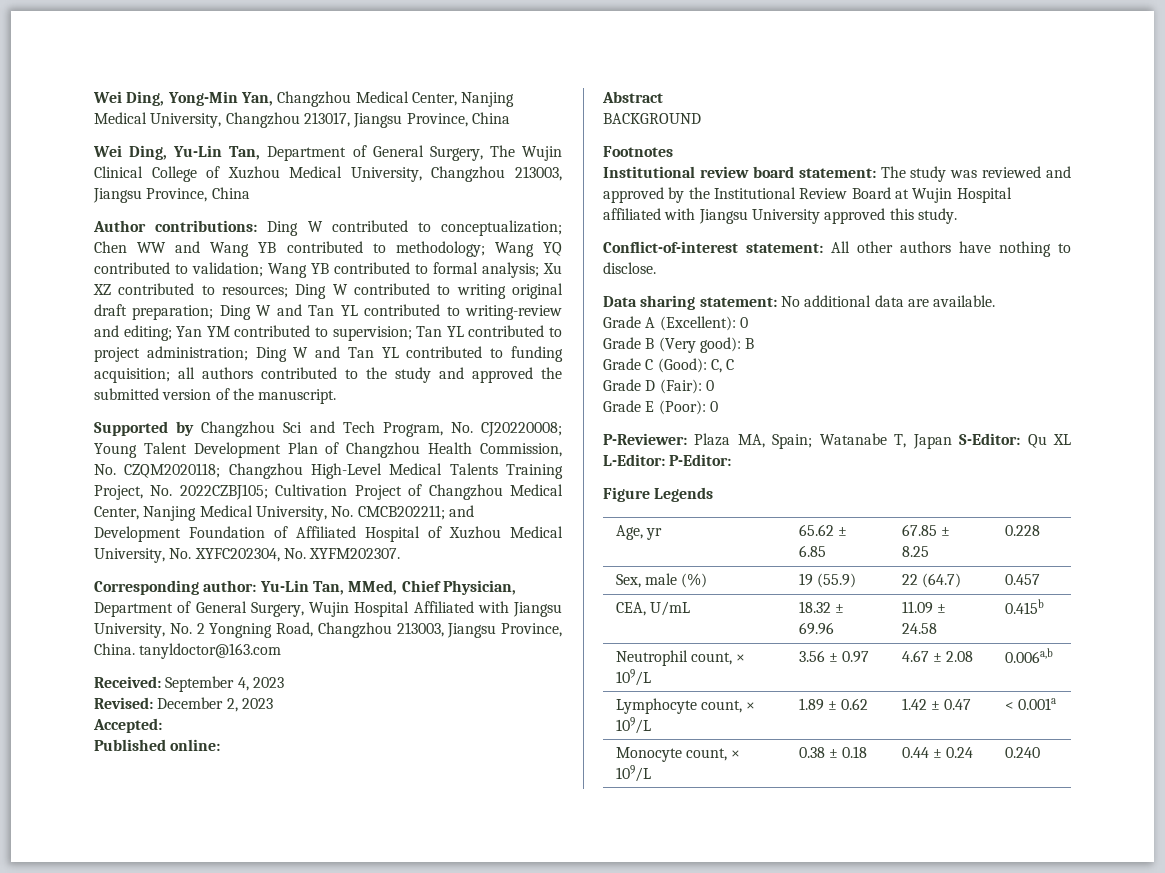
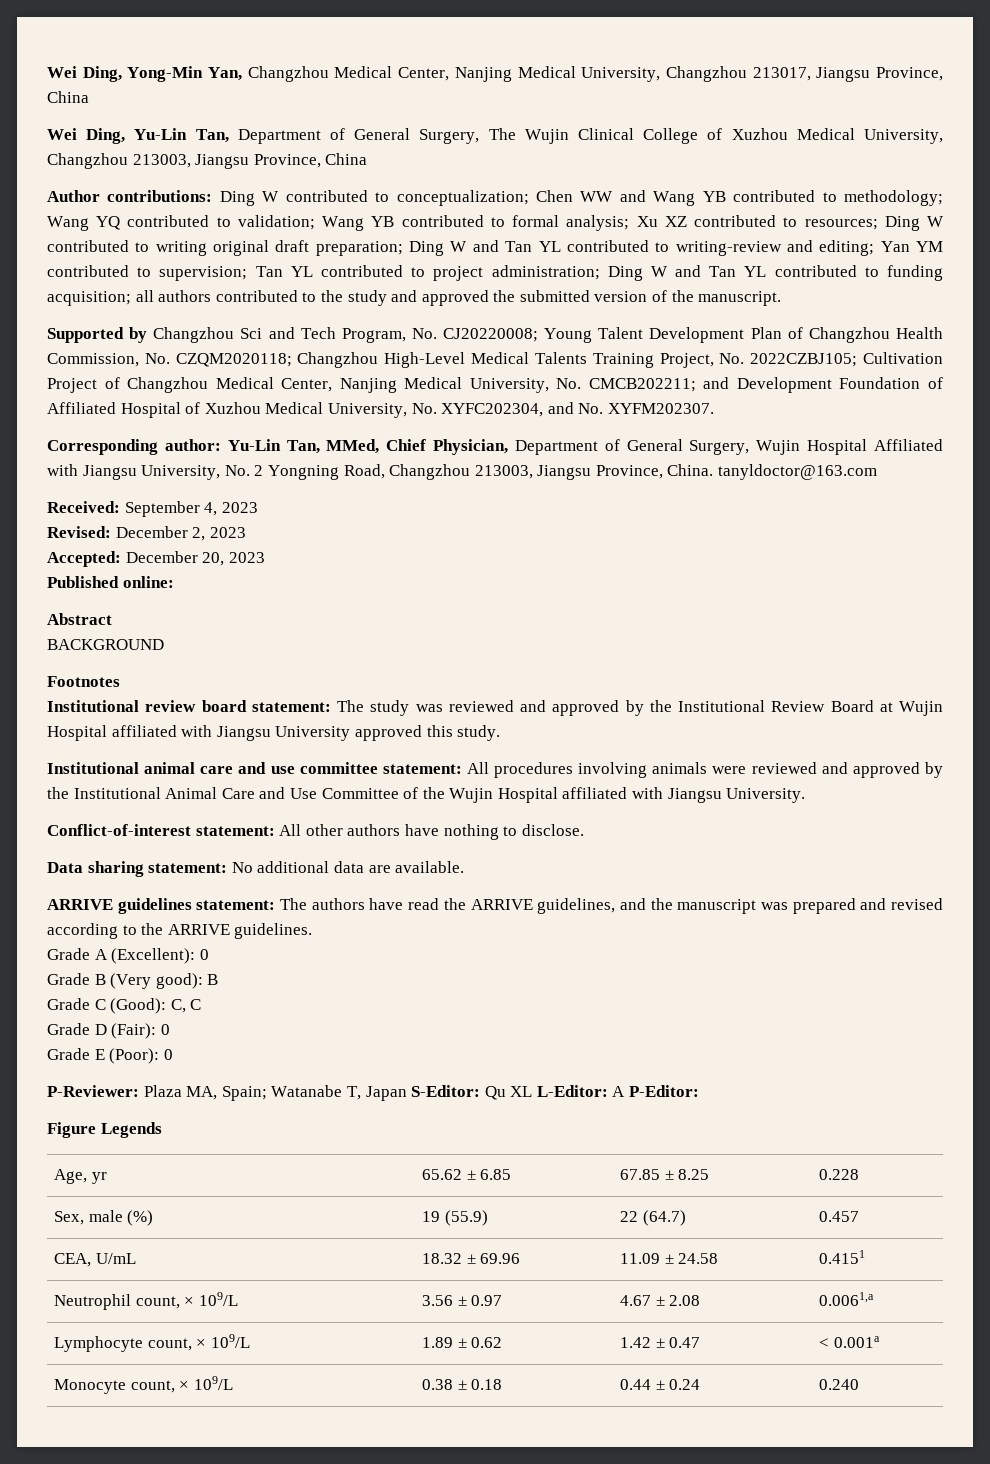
(280, 555) none -> [547,402,574,414] and
(162, 725) none -> [125,551,265,566] December 20, 2023
(957, 216) none -> [47,762,943,778] [47,787,806,803] // Institutional animal care and use committee statement: All procedures involving animals were reviewed and approved by the Institutional Animal Care and Use Committee of the Wujin Hospital affiliated with Jiangsu University.
(996, 301) none -> [47,898,943,914] [47,923,313,939] // ARRIVE guidelines statement: The authors have read the ARRIVE guidelines, and the manuscript was prepared and revised according to the ARRIVE guidelines.
(665, 460) none -> [612,1086,626,1097] A
[1004,599,1044,614] 0.415b -> [818,1250,865,1264] 0.4151
[1004,648,1053,663] 0.006a,b -> [818,1292,874,1306] 0.0061,a

